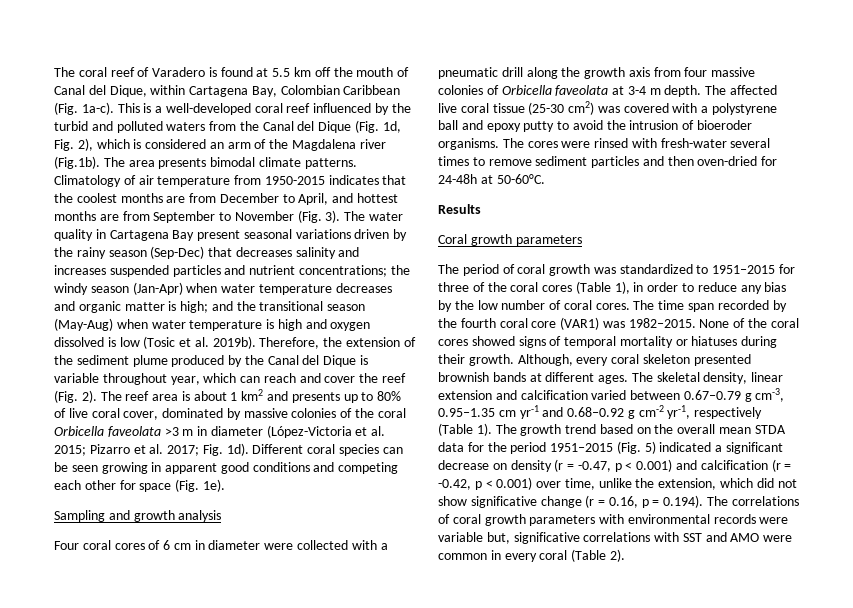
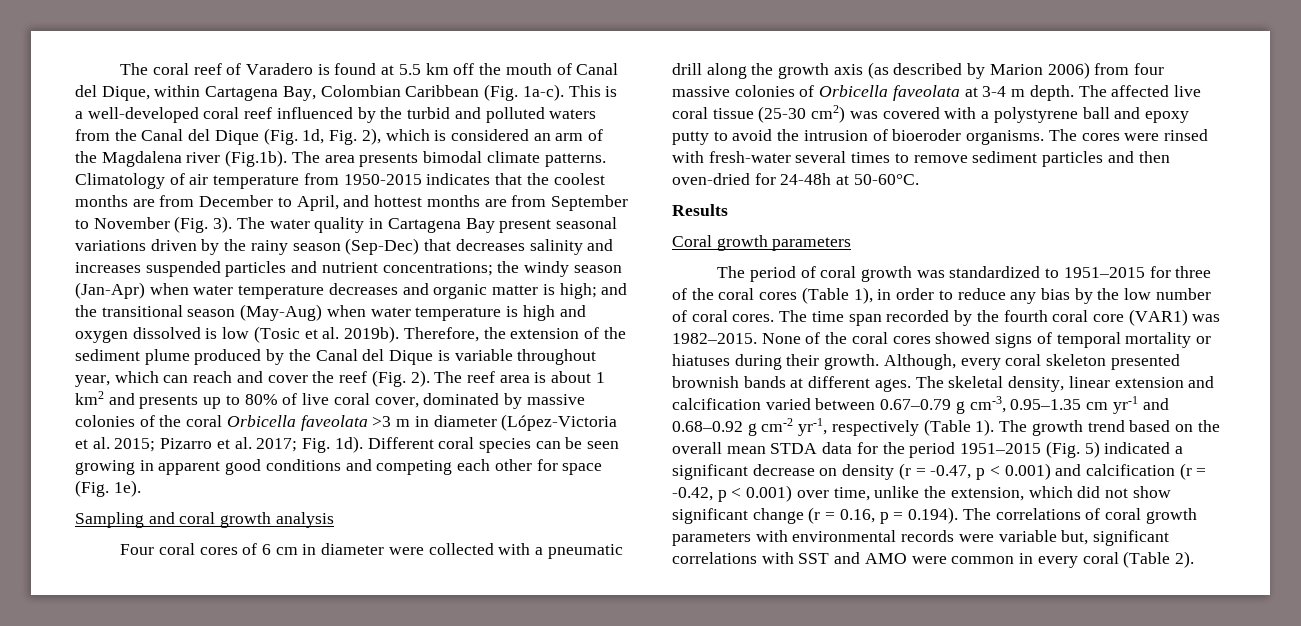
(130, 515) none -> [179,512,216,524] coral
(650, 72) none -> [867,62,1090,79] (as described by Marion 2006)
[470,496,537,508] significative -> [672,508,748,524] significant
[513,532,580,544] significative -> [1093,530,1170,546] significant

